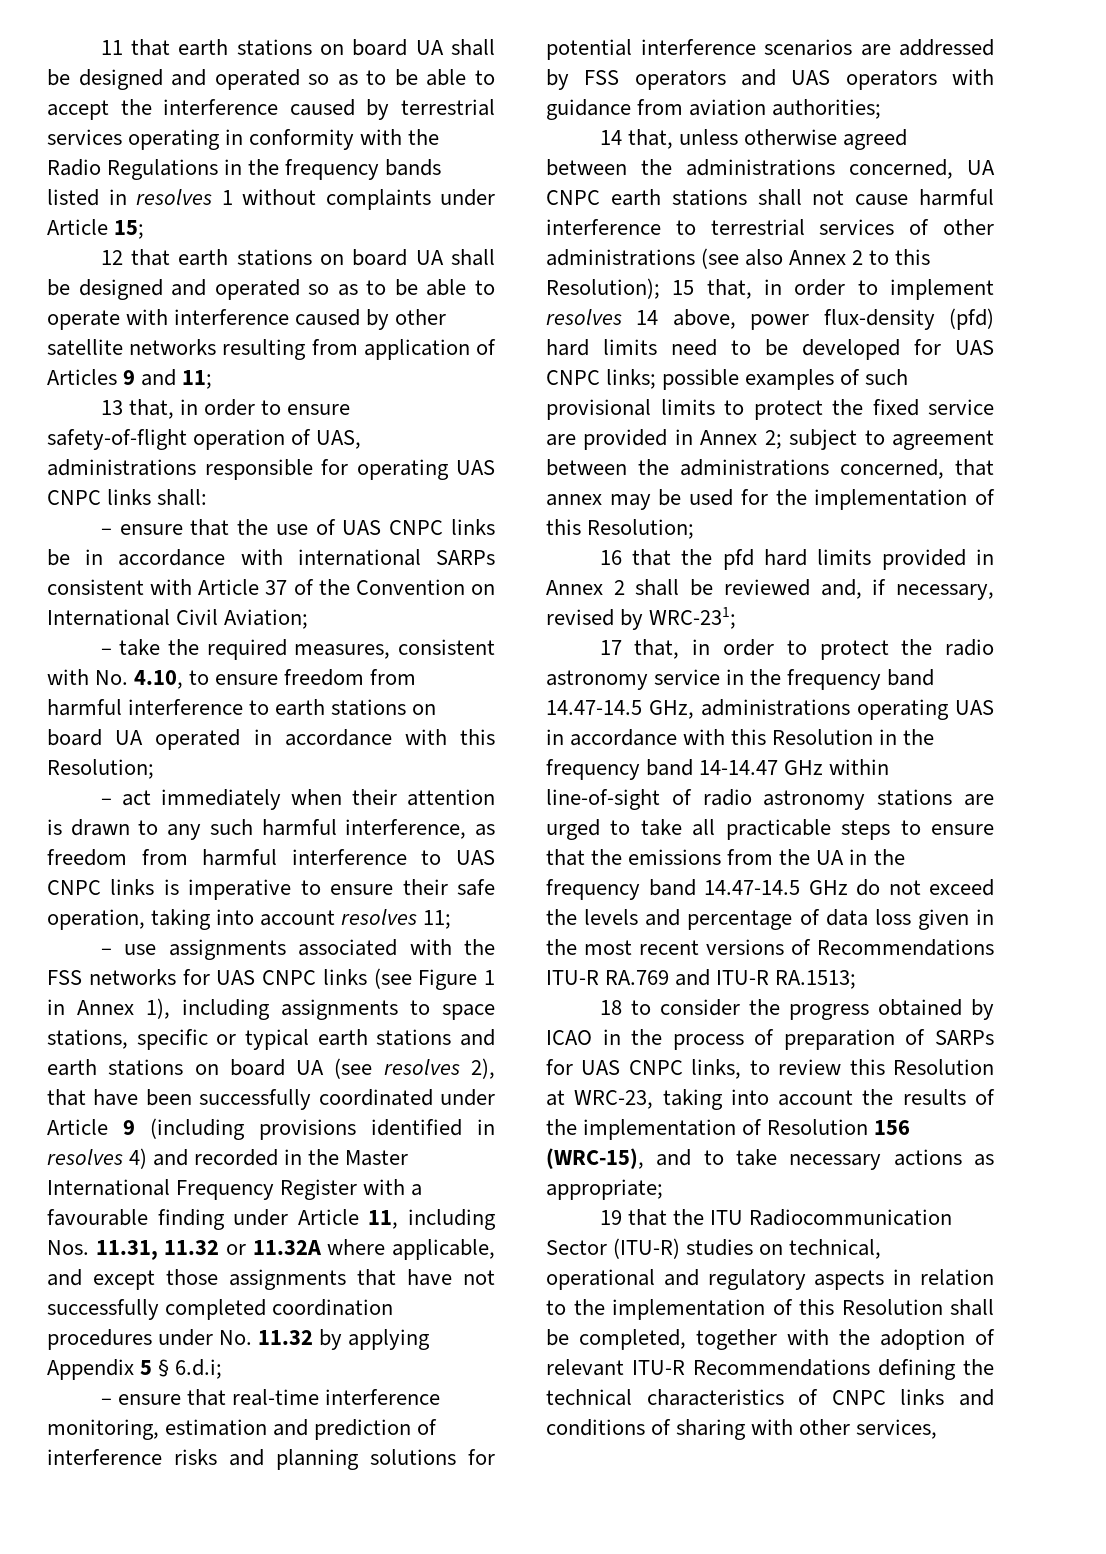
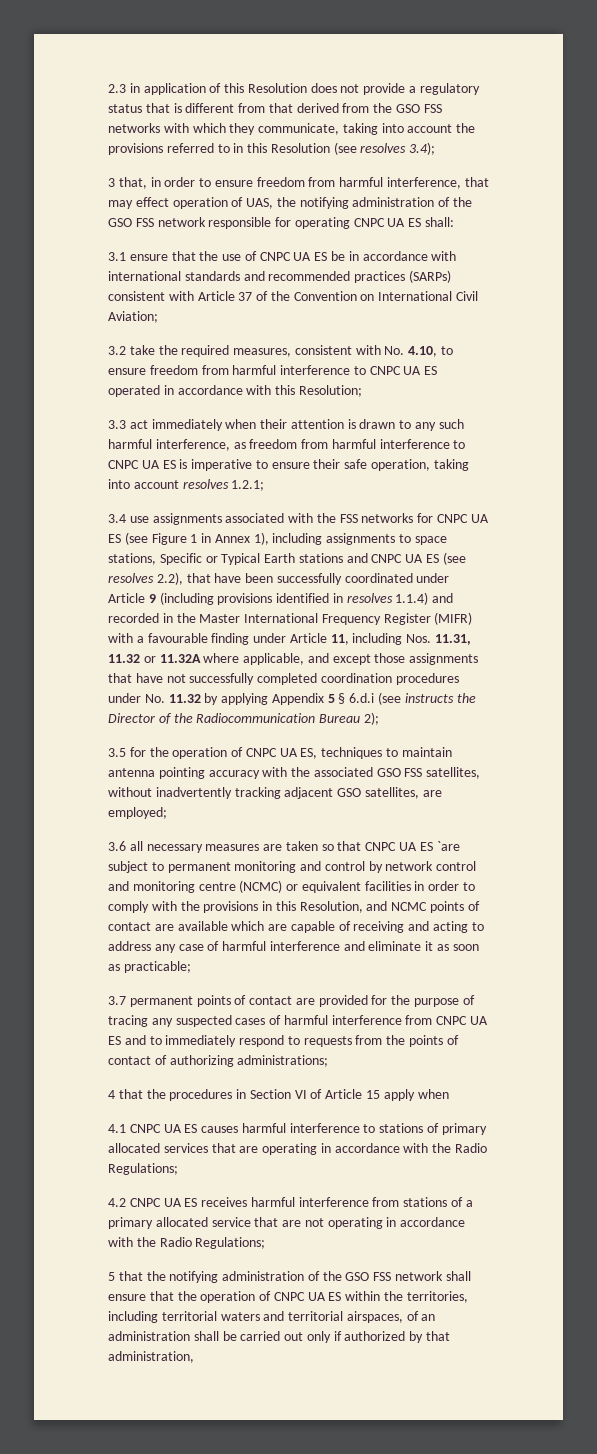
[100,39,495,56] [47,69,495,90] [47,99,495,120] [47,129,440,150] [47,159,442,180] [47,189,495,210] [47,219,145,239] [100,249,495,266] [47,279,495,300] [47,309,447,330] [47,339,496,360] [47,369,213,389] [100,400,123,415] 11 that earth stations on board UA shall be designed and operated so as to be able to accept the interference caused by terrestrial services operating in conformity with the Radio Regulations in the frequency bands listed in resolves 1 without complaints under Article 15; // 12 that earth stations on board UA shall be designed and operated so as to be able to operate with interference caused by other satellite networks resulting from application of Articles 9 and 11; // 13 -> [108,83,480,95] [108,103,442,113] [108,123,476,135] [108,142,436,155] [108,178,115,187] 2.3 in application of this Resolution does not provide a regulatory status that is different from that derived from the GSO FSS networks with which they communicate, taking into account the provisions referred to in this Resolution (see resolves 3.4); // 3
[47,429,362,450] [47,459,495,480] [47,489,152,505] safety-of-flight operation of UAS, administrations responsible for operating UAS CNPC links -> [256,177,489,189] [108,197,473,209] [108,217,422,229] freedom from harmful interference, that may effect operation of UAS, the notifying administration of the GSO FSS network responsible for operating CNPC UA ES
[100,528,112,535] – -> [108,252,126,261] 3.1
[342,519,495,535] UAS CNPC links -> [259,252,328,261] CNPC UA ES
[435,550,495,565] SARPs -> [184,270,451,283] standards and recommended practices (SARPs)
[100,648,112,655] – -> [108,346,126,355] 3.2
[275,699,437,716] [47,729,144,746] earth stations on board UA -> [369,366,438,375] CNPC UA ES
[100,798,112,805] – -> [108,420,126,429] 3.3
[456,850,495,865] [47,879,155,895] UAS CNPC links -> [108,460,176,469] CNPC UA ES
[423,910,452,929] [100,948,112,955] 11; // – -> [231,480,265,491] [108,514,126,523] 1.2.1; // 3.4
[216,969,367,985] UAS CNPC links -> [437,514,489,523] [108,534,121,543] CNPC UA ES
[136,1029,496,1050] [47,1058,495,1079] specific or typical earth stations and earth stations on board UA (see resolves 2), -> [159,552,466,565] [108,572,183,585] Specific or Typical Earth stations and CNPC UA ES (see resolves 2.2),
[129,1148,148,1169] 4) -> [395,592,429,605] 1.1.4)
(358, 1189) none -> [434,612,473,625] (MIFR)
[175,1359,223,1379] [100,1389,441,1406] [47,1419,438,1440] [47,1449,495,1470] [546,39,994,60] [546,69,994,90] [546,99,882,120] [599,129,908,150] [546,159,995,179] [546,189,994,206] [546,219,994,236] [546,248,931,269] [546,278,994,300] [546,308,994,330] [546,339,994,360] [546,369,909,390] [546,399,994,420] [546,429,994,450] [546,459,994,479] [546,489,995,510] [546,519,695,539] [599,549,994,570] [546,579,994,600] [546,607,737,630] [599,639,994,660] [546,669,935,690] [546,699,994,720] [546,729,935,746] [546,759,890,780] [546,789,994,810] [546,819,994,840] [546,849,905,866] [546,879,994,900] [546,909,994,930] [546,939,994,956] [546,969,857,989] [599,999,994,1020] [546,1029,994,1050] [546,1059,994,1079] [546,1089,995,1110] [546,1119,911,1140] [546,1148,994,1170] [546,1179,663,1200] [599,1209,953,1226] [546,1238,882,1259] [546,1269,994,1290] [546,1299,994,1320] [546,1329,995,1350] [546,1359,994,1380] [546,1389,994,1406] [546,1419,938,1440] 6.d.i; // – ensure that real-time interference monitoring, estimation and prediction of interference risks and planning solutions for potential interference scenarios are addressed by FSS operators and UAS operators with guidance from aviation authorities; // 14 that, unless otherwise agreed between the administrations concerned, UA CNPC earth stations shall not cause harmful interference to terrestrial services of other administrations (see also Annex 2 to this Resolution); 15 that, in order to implement resolves 14 above, power flux-density (pfd) hard limits need to be developed for UAS CNPC links; possible examples of such provisional limits to protect the fixed service are provided in Annex 2; subject to agreement between the administrations concerned, that annex may be used for the implementation of this Resolution; // 16 that the pfd hard limits provided in Annex 2 shall be reviewed and, if necessary, revised by WRC-231; // 17 that, in order to protect the radio astronomy service in the frequency band 14.47-14.5 GHz, administrations operating UAS in accordance with this Resolution in the frequency band 14-14.47 GHz within line-of-sight of radio astronomy stations are urged to take all practicable steps to ensure that the emissions from the UA in the frequency band 14.47-14.5 GHz do not exceed the levels and percentage of data loss given in the most recent versions of Recommendations ITU-R RA.769 and ITU-R RA.1513; // 18 to consider the progress obtained by ICAO in the process of preparation of SARPs for UAS CNPC links, to review this Resolution at WRC-23, taking into account the results of the implementation of Resolution 156 (WRC-15), and to take necessary actions as appropriate; // 19 that the ITU Radiocommunication Sector (ITU-R) studies on technical, operational and regulatory aspects in relation to the implementation of this Resolution shall be completed, together with the adoption of relevant ITU-R Recommendations defining the technical characteristics of CNPC links and conditions of sharing with other services, -> [349,692,476,705] [108,712,379,725] [108,747,452,759] [108,767,481,779] [108,787,442,799] [108,807,167,819] [108,841,460,853] [108,861,477,873] [108,880,476,893] [108,901,480,913] [108,921,484,933] [108,941,479,953] [108,961,191,973] [108,995,475,1007] [108,1015,489,1027] [108,1035,459,1047] [108,1055,329,1067] [108,1089,449,1101] [108,1123,487,1135] [108,1143,488,1155] [108,1163,178,1175] [108,1197,473,1207] [108,1217,466,1229] [108,1237,266,1249] [108,1271,471,1283] [108,1291,468,1303] [108,1311,436,1323] [108,1331,451,1343] [108,1351,194,1363] 6.d.i (see instructs the Director of the Radiocommunication Bureau 2); // 3.5 for the operation of CNPC UA ES, techniques to maintain antenna pointing accuracy with the associated GSO FSS satellites, without inadvertently tracking adjacent GSO satellites, are employed; // 3.6 all necessary measures are taken so that CNPC UA ES `are subject to permanent monitoring and control by network control and monitoring centre (NCMC) or equivalent facilities in order to comply with the provisions in this Resolution, and NCMC points of contact are available which are capable of receiving and acting to address any case of harmful interference and eliminate it as soon as practicable; // 3.7 permanent points of contact are provided for the purpose of tracing any suspected cases of harmful interference from CNPC UA ES and to immediately respond to requests from the points of contact of authorizing administrations; // 4 that the procedures in Section VI of Article 15 apply when // 4.1 CNPC UA ES causes harmful interference to stations of primary allocated services that are operating in accordance with the Radio Regulations; // 4.2 CNPC UA ES receives harmful interference from stations of a primary allocated service that are not operating in accordance with the Radio Regulations; // 5 that the notifying administration of the GSO FSS network shall ensure that the operation of CNPC UA ES within the territories, including territorial waters and territorial airspaces, of an administration shall be carried out only if authorized by that administration,

